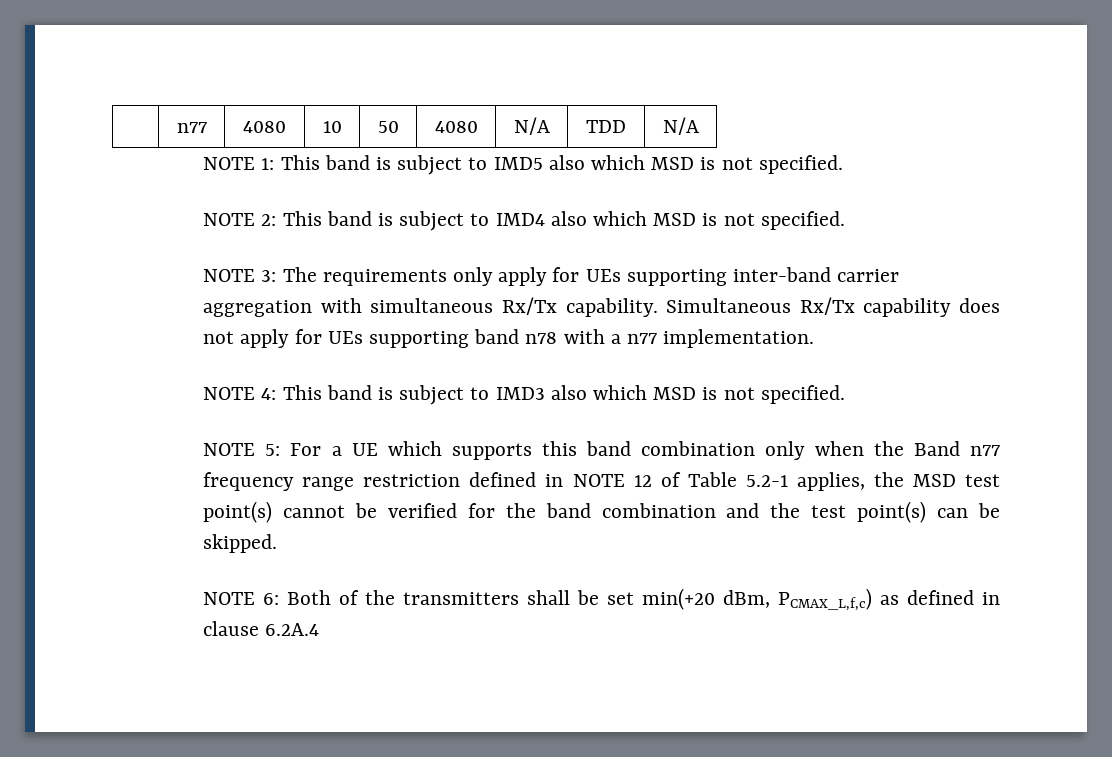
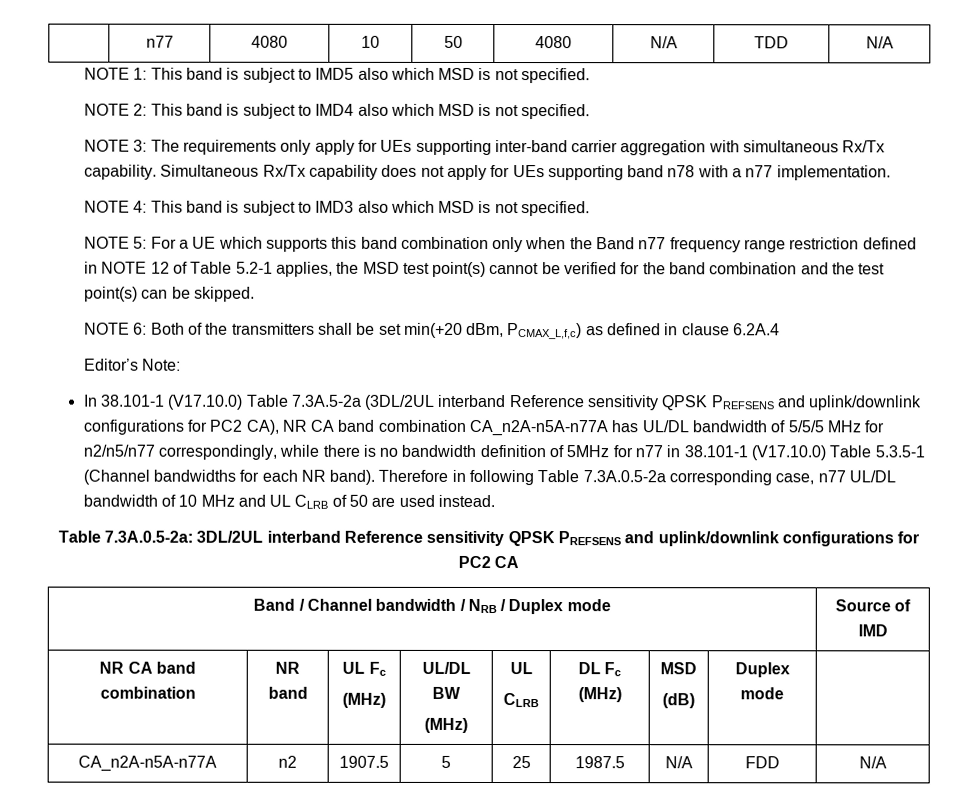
(320, 629) none -> [83,358,182,371] [82,394,923,411] [82,419,885,437] [82,444,925,461] [82,469,897,486] [82,494,496,509] [57,530,920,547] [457,555,520,569] [253,598,611,615] [834,599,912,612] [857,624,888,637] [99,661,196,674] [99,686,196,699] [275,661,300,674] [267,686,308,699] [342,661,386,676] [342,692,386,708] [421,661,471,674] [432,686,461,699] [424,717,468,733] [509,662,533,675] [503,693,539,708] [577,662,622,677] [577,687,622,703] [660,662,697,675] [662,693,695,709] [734,662,790,678] [740,687,784,700] [78,755,217,772] [278,755,297,768] [339,755,389,768] [441,755,451,768] [511,756,531,769] [574,756,625,769] [664,756,693,769] [744,756,780,769] [858,756,887,769] // Editor’s Note: // In 38.101-1 (V17.10.0) Table 7.3A.5-2a (3DL/2UL interband Reference sensitivity QPSK PREFSENS and uplink/downlink configurations for PC2 CA), NR CA band combination CA_n2A-n5A-n77A has UL/DL bandwidth of 5/5/5 MHz for n2/n5/n77 correspondingly, while there is no bandwidth definition of 5MHz for n77 in 38.101-1 (V17.10.0) Table 5.3.5-1 (Channel bandwidths for each NR band). Therefore in following Table 7.3A.0.5-2a corresponding case, n77 UL/DL bandwidth of 10 MHz and UL CLRB of 50 are used instead. // Table 7.3A.0.5-2a: 3DL/2UL interband Reference sensitivity QPSK PREFSENS and uplink/downlink configurations for PC2 CA // Band / Channel bandwidth / NRB / Duplex mode | Source of IMD // NR CA band combination | NR band | UL Fc // (MHz) | UL/DL BW // (MHz) | UL // CLRB | DL Fc (MHz) | MSD // (dB) | Duplex mode | // CA_n2A-n5A-n77A | n2 | 1907.5 | 5 | 25 | 1987.5 | N/A | FDD | N/A

